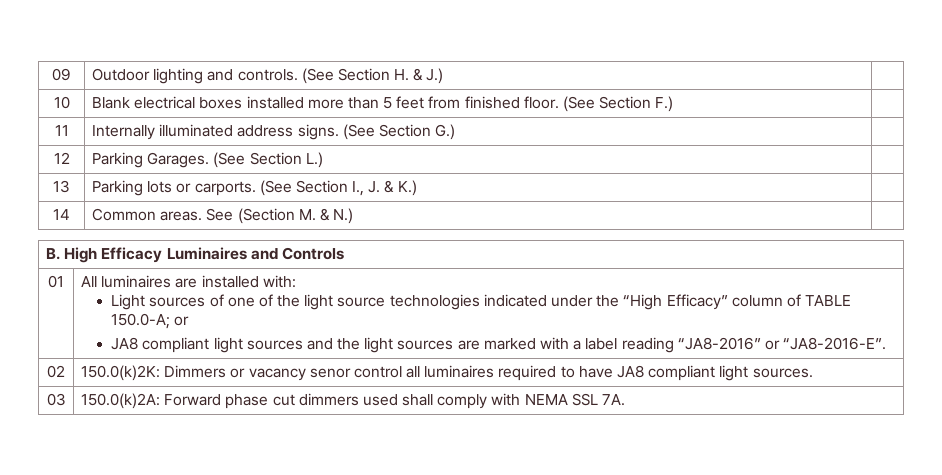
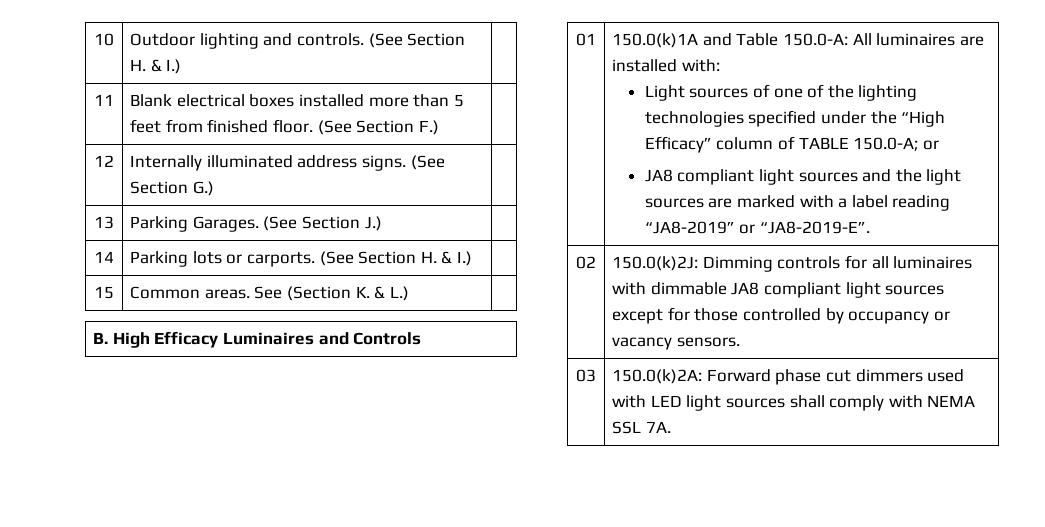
[52,68,71,81] 09 -> [94,33,114,46] 10
[426,68,444,84] [53,96,70,109] J.) | // 10 -> [166,59,182,74] [94,94,114,106] I.) | // 11
[54,125,69,136] 11 -> [94,155,114,167] 12
[53,152,70,164] 12 -> [94,216,114,229] 13
[305,152,323,168] [53,180,70,193] L.) | // 13 -> [364,216,382,231] [94,251,114,263] J.) | // 14
[352,180,417,196] [53,209,70,220] I., J. & K.) | // 14 -> [420,251,472,266] [94,286,114,299] H. & I.) | // 15
[298,208,354,224] M. & N.) -> [355,286,409,301] K. & L.)
(64, 281) none -> [612,33,848,48] 150.0(k)1A and Table 150.0-A:
[304,294,547,310] light source technologies indicated -> [858,85,918,101] [644,110,817,127] lighting technologies specified
[677,337,887,350] [47,365,65,378] [80,365,813,381] “JA8-2016” or “JA8-2016-E”. // 02 | 150.0(k)2K: Dimmers or vacancy senor control all luminaires required to have JA8 compliant light sources. -> [644,221,870,234] [576,256,596,269] [612,255,973,272] [612,282,945,298] [612,307,950,324] [612,337,740,350] “JA8-2019” or “JA8-2019-E”. // 02 | 150.0(k)2J: Dimming controls for all luminaires with dimmable JA8 compliant light sources except for those controlled by occupancy or vacancy sensors.
(398, 400) none -> [612,395,785,411] with LED light sources

